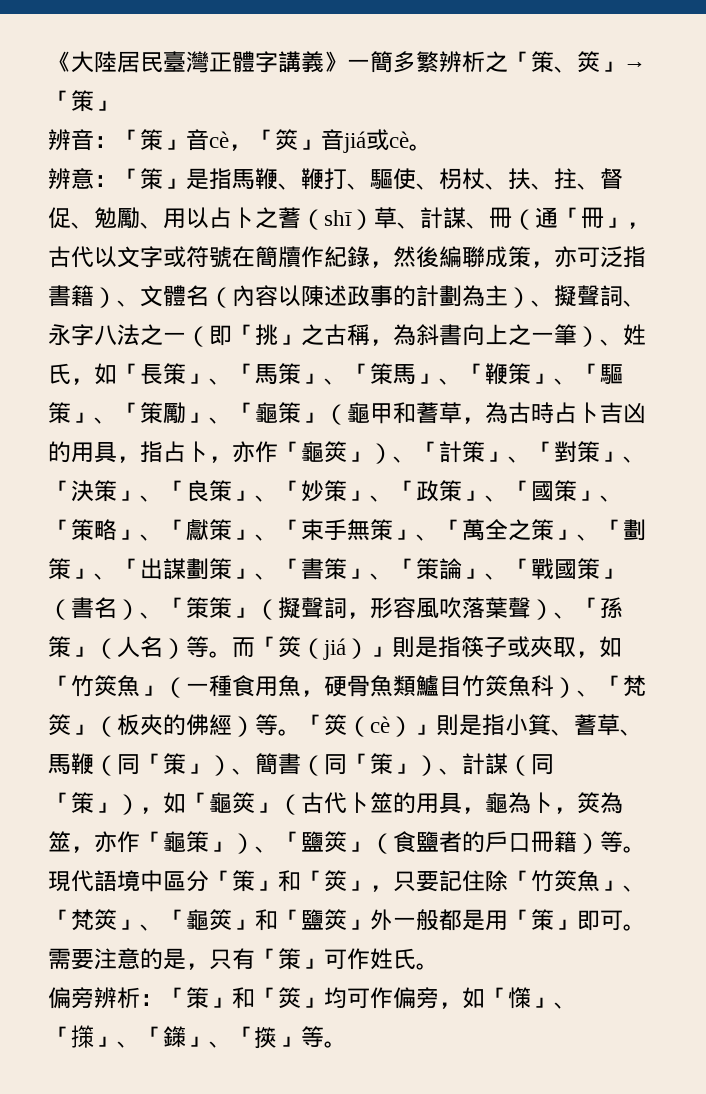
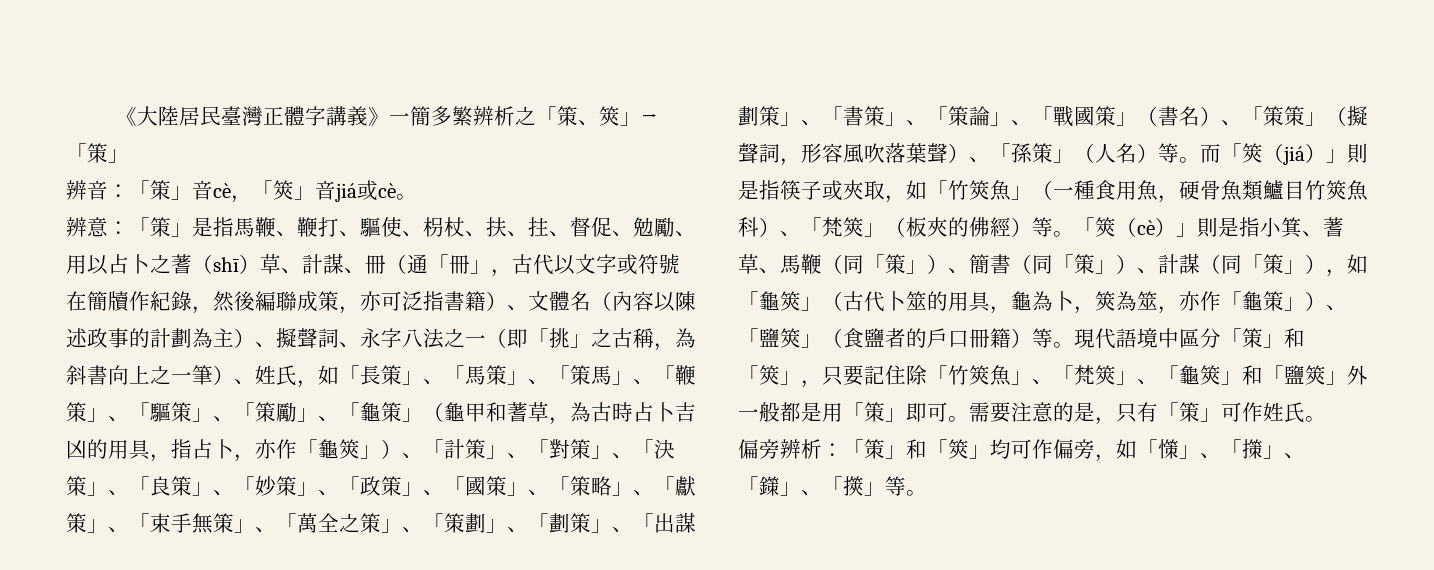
(623, 528) none -> [444,513,549,533] 策劃」、「

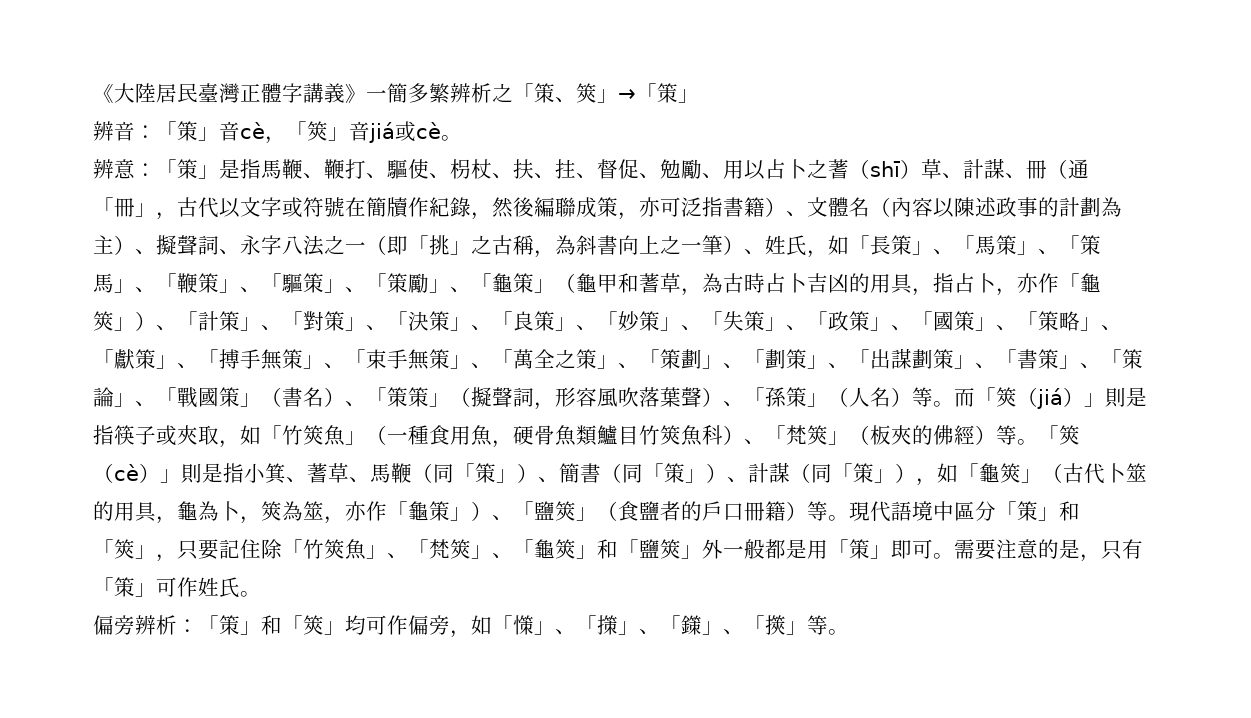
(360, 485) none -> [723,311,828,331] 失策」、「
(150, 522) none -> [219,349,366,370] 搏手無策」、「

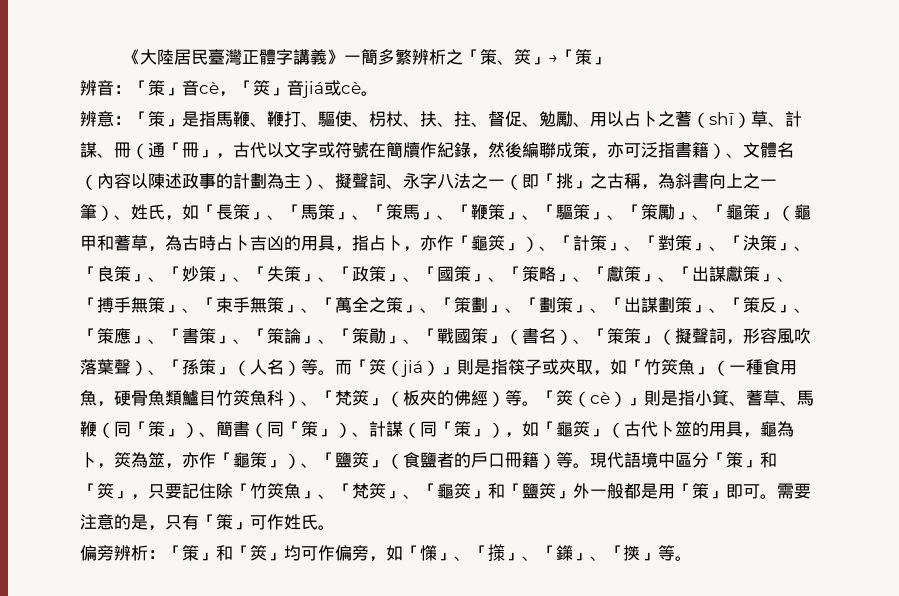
(219, 358) none -> [692,266,794,282] [80,297,97,311] 出謀獻策」、「
(1017, 358) none -> [743,297,811,313] [80,328,182,344] 策反」、「策應」、「
(177, 396) none -> [352,328,437,344] 策勛」、「

